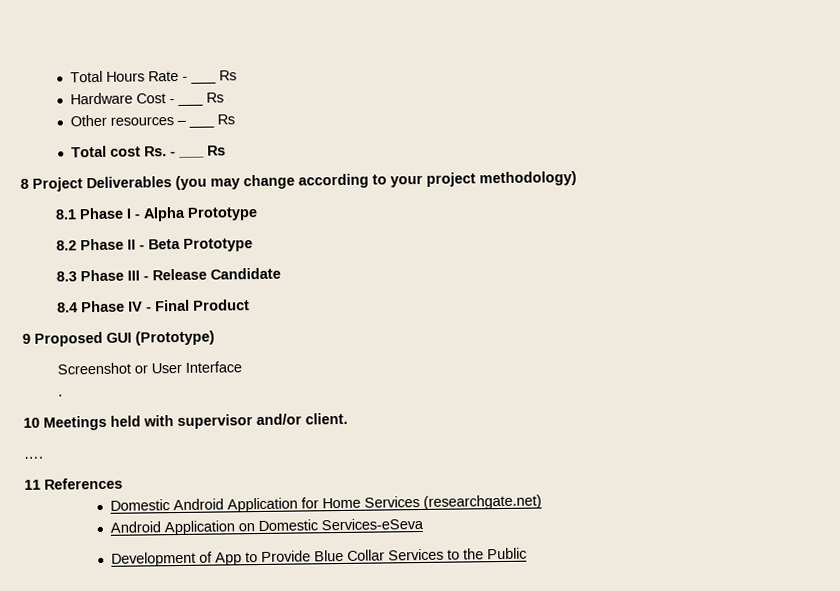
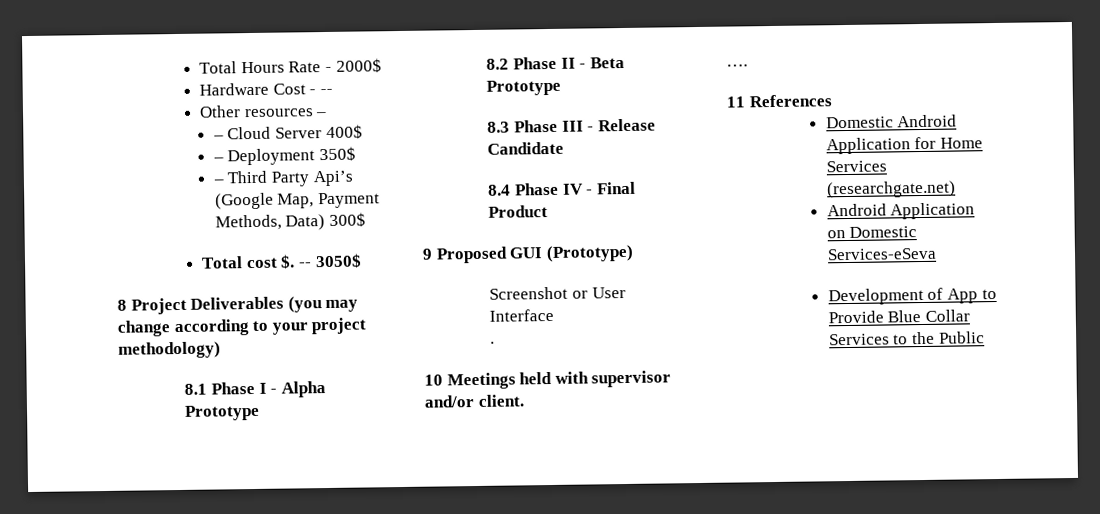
[189,70,237,84] ___ Rs -> [335,58,382,73] 2000$
[176,92,224,107] ___ Rs -> [319,88,333,95] --
[187,114,235,128] [70,145,226,158] ___ Rs // Total cost Rs. - ___ Rs -> [212,124,363,140] [212,146,356,166] [212,170,354,187] [214,192,380,210] [214,212,366,231] [201,253,362,269] // – Cloud Server 400$ // – Deployment 350$ // – Third Party Api’s (Google Map, Payment Methods, Data) 300$ // Total cost $. -- 3050$

